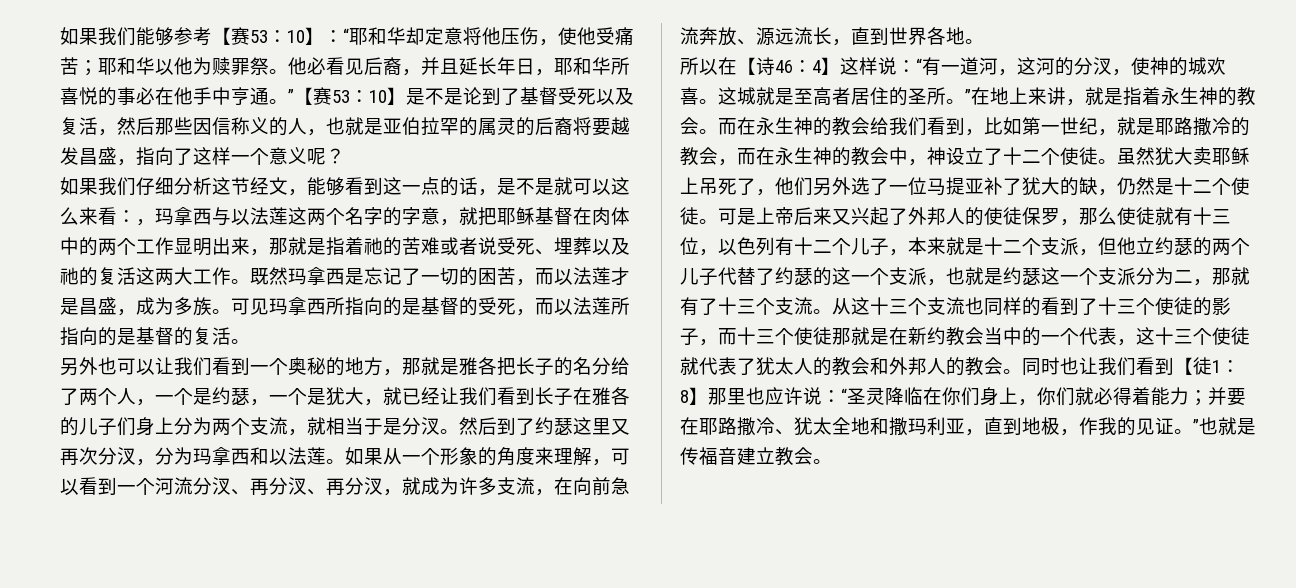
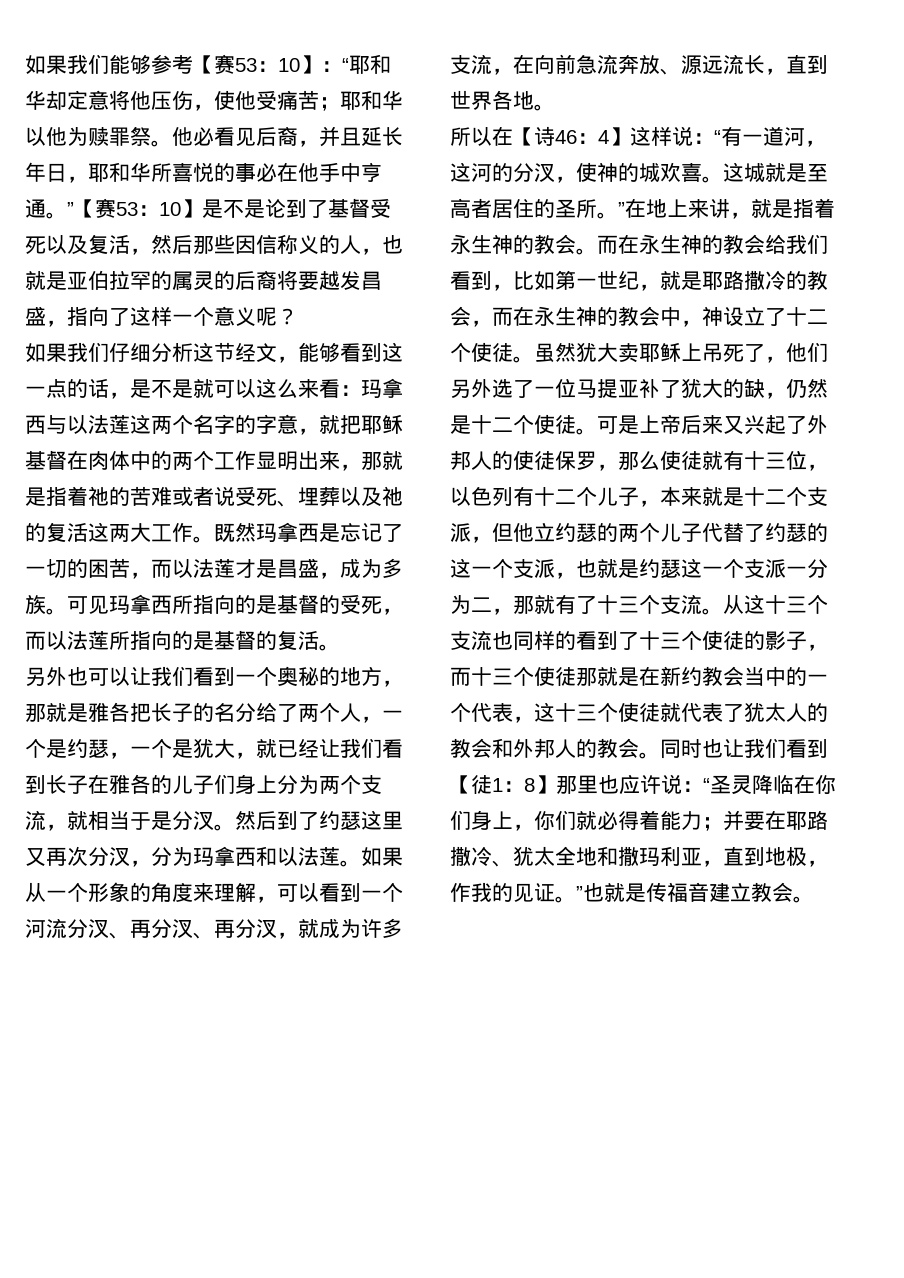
[136,219,155,226] ， -> (361, 390) none
(1136, 276) none -> [786,566,807,576] 一

